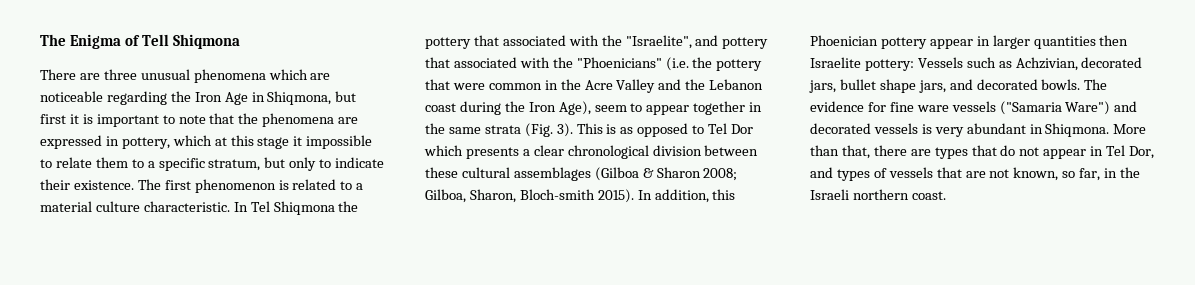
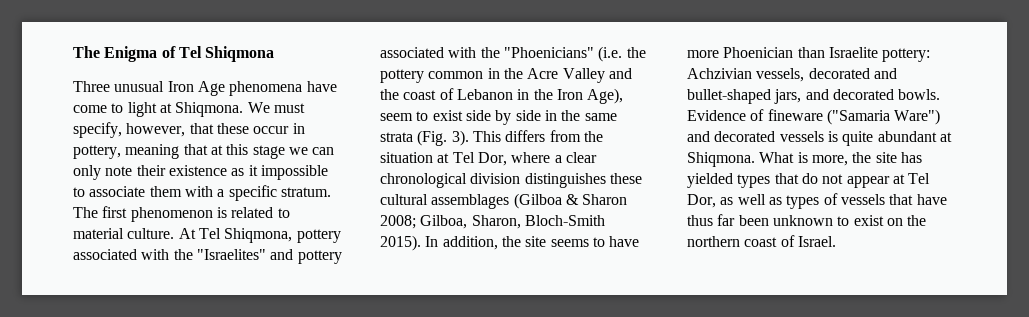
[141,34,169,46] Tell -> [178,46,202,58] Tel
[40,69,331,83] [40,91,357,105] [40,113,359,127] [40,135,373,149] [40,157,385,171] [40,179,134,190] There are three unusual phenomena which are noticeable regarding the Iron Age in Shiqmona, but first it is important to note that the phenomena are expressed in pottery, which at this stage it impossible to relate them to a specific stratum, but only to indicate their existence. -> [73,81,337,96] [73,102,305,117] [73,122,305,138] [73,144,335,159] [73,165,328,180] [73,185,331,201] Three unusual Iron Age phenomena have come to light at Shiqmona. We must specify, however, that these occur in pottery, meaning that at this stage we can only note their existence as it impossible to associate them with a specific stratum.
[356,183,364,190] [40,201,359,215] [425,35,692,49] a material culture characteristic. In Tel Shiqmona the pottery that associated with the "Israelite", -> [73,228,341,243] [73,249,266,260] material culture. At Tel Shiqmona, pottery associated with the "Israelites"
[425,57,450,68] that -> (342, 257) none
[425,79,485,90] that were -> (424, 76) none
[709,79,764,90] [425,101,501,115] Lebanon coast during -> [403,88,530,100] coast of Lebanon in
[646,101,746,115] appear together -> [432,110,541,125] exist side by side
[606,123,754,137] [424,145,519,159] is as opposed to Tel Dor which presents -> [505,130,603,142] [380,152,551,166] differs from the situation at Tel Dor, where
[704,145,759,156] between -> [524,173,606,188] distinguishes
[519,189,595,200] Bloch-smith -> [524,215,605,226] Bloch-Smith
[712,189,736,200] [810,35,1129,49] [810,57,1143,71] [809,79,1108,93] [810,101,996,112] this Phoenician pottery appear in larger quantities then Israelite pottery: Vessels such as Achzivian, decorated jars, bullet shape jars, and decorated bowls. The evidence for fine ware vessels -> [501,236,640,247] [687,47,931,62] [687,68,897,82] [687,89,941,104] [687,109,823,121] the site seems to have more Phoenician than Israelite pottery: Achzivian vessels, decorated and bullet-shaped jars, and decorated bowls. Evidence of fineware
[934,123,1147,137] [810,145,931,159] very abundant in Shiqmona. More than that, there are -> [842,131,952,146] [687,152,922,167] [687,173,733,188] quite abundant at Shiqmona. What is more, the site has yielded
[1090,145,1155,159] [810,167,833,178] in Tel Dor, and -> [892,173,931,184] [687,194,782,208] at Tel Dor, as well as
[965,167,1141,181] [810,189,946,200] are not known, so far, in the Israeli northern coast. -> [916,194,947,205] [687,214,927,226] [687,235,836,247] have thus far been unknown to exist on the northern coast of Israel.

